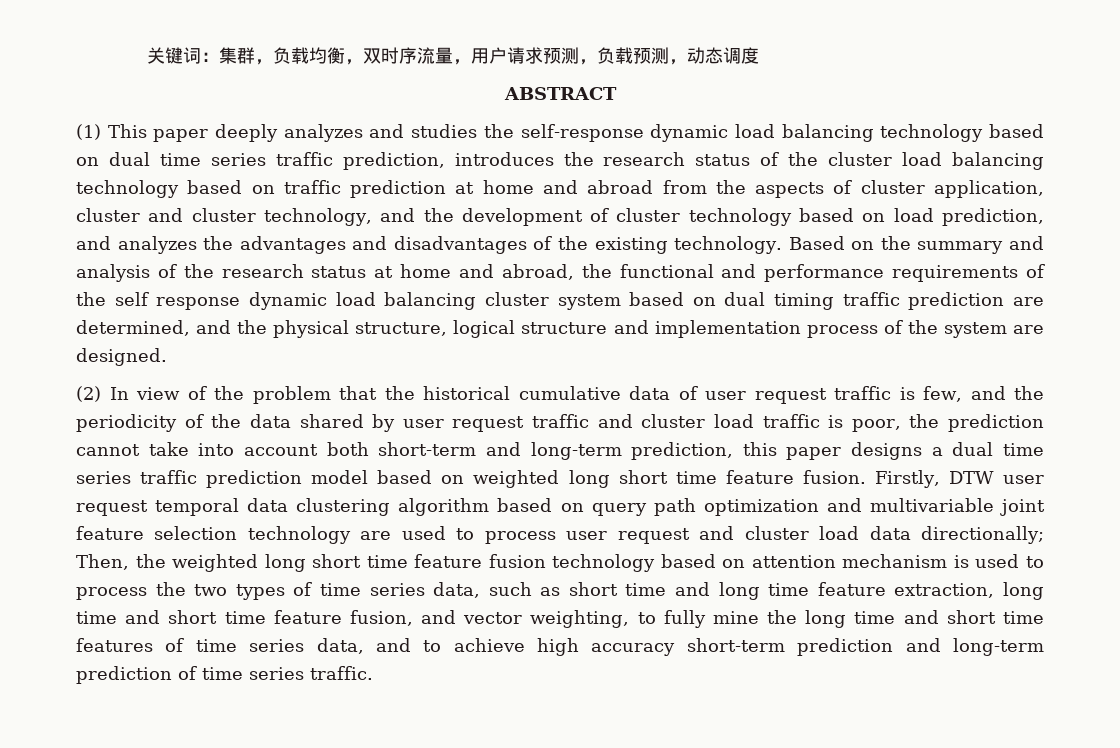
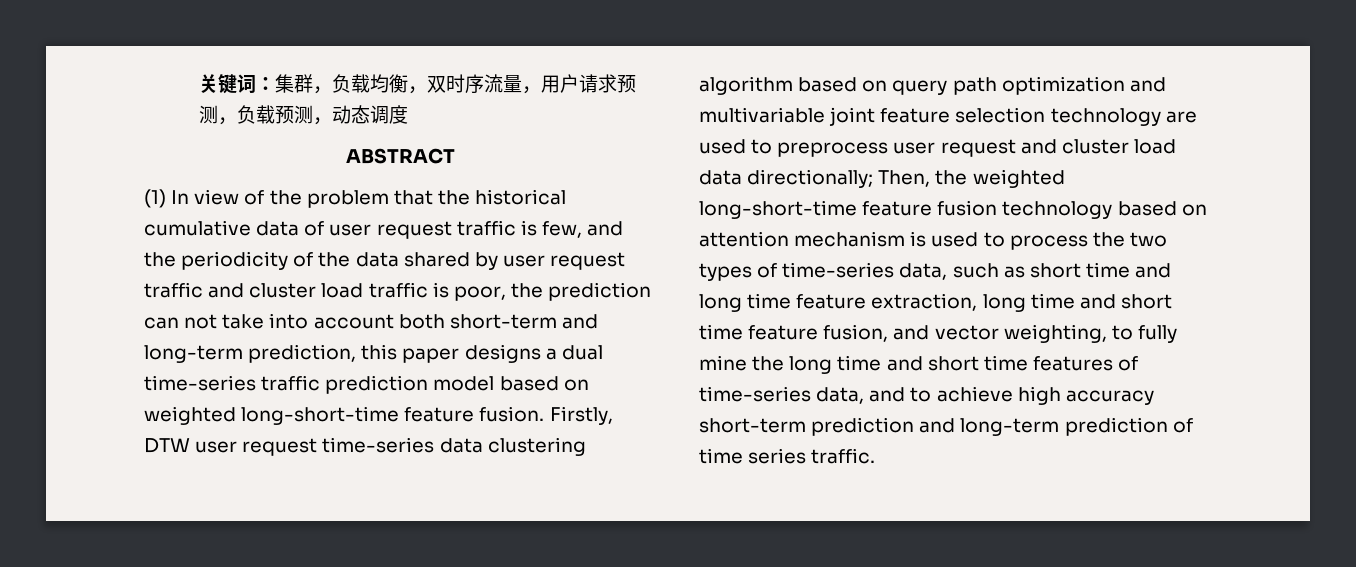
[107,124,1044,142] [76,152,1044,170] [76,180,1045,198] [76,208,1044,226] [76,236,1044,254] [76,264,1045,282] [76,292,1044,310] [76,320,1045,338] [76,348,167,366] [76,386,101,402] This paper deeply analyzes and studies the self-response dynamic load balancing technology based on dual time series traffic prediction, introduces the research status of the cluster load balancing technology based on traffic prediction at home and abroad from the aspects of cluster application, cluster and cluster technology, and the development of cluster technology based on load prediction, and analyzes the advantages and disadvantages of the existing technology. Based on the summary and analysis of the research status at home and abroad, the functional and performance requirements of the self response dynamic load balancing cluster system based on dual timing traffic prediction are determined, and the physical structure, logical structure and implementation process of the system are designed. // (2) -> (166, 198) none
[76,444,140,456] cannot -> [144,314,218,329] can not
[1002,443,1044,456] [76,471,131,484] time series -> [144,375,256,391] time-series
[568,470,717,488] long short time -> [241,406,400,425] long-short-time
[155,498,240,516] temporal -> [322,437,435,453] time-series
[484,531,556,544] process -> [777,142,889,157] preprocess
[264,554,408,572] long short time -> [699,200,857,219] long-short-time
[319,583,425,596] time series -> [782,262,895,278] time-series
[195,639,305,652] time series -> [699,386,811,402] time-series

